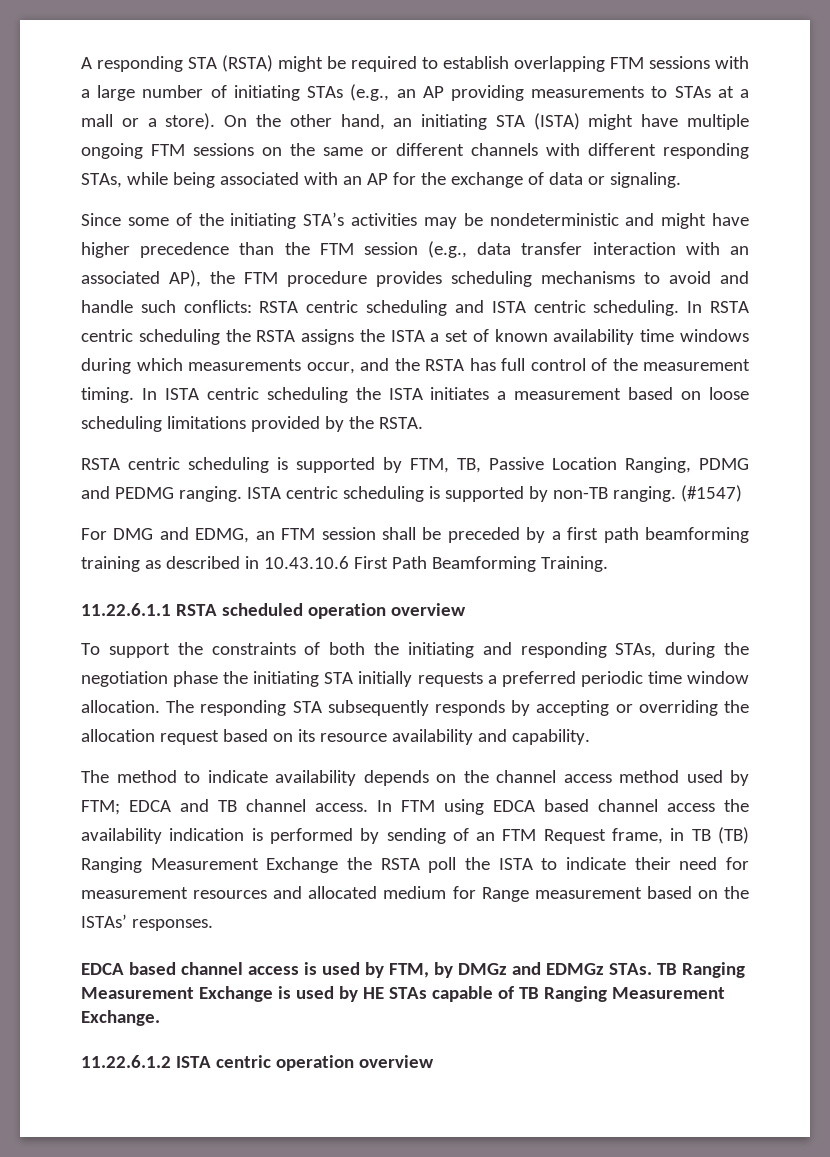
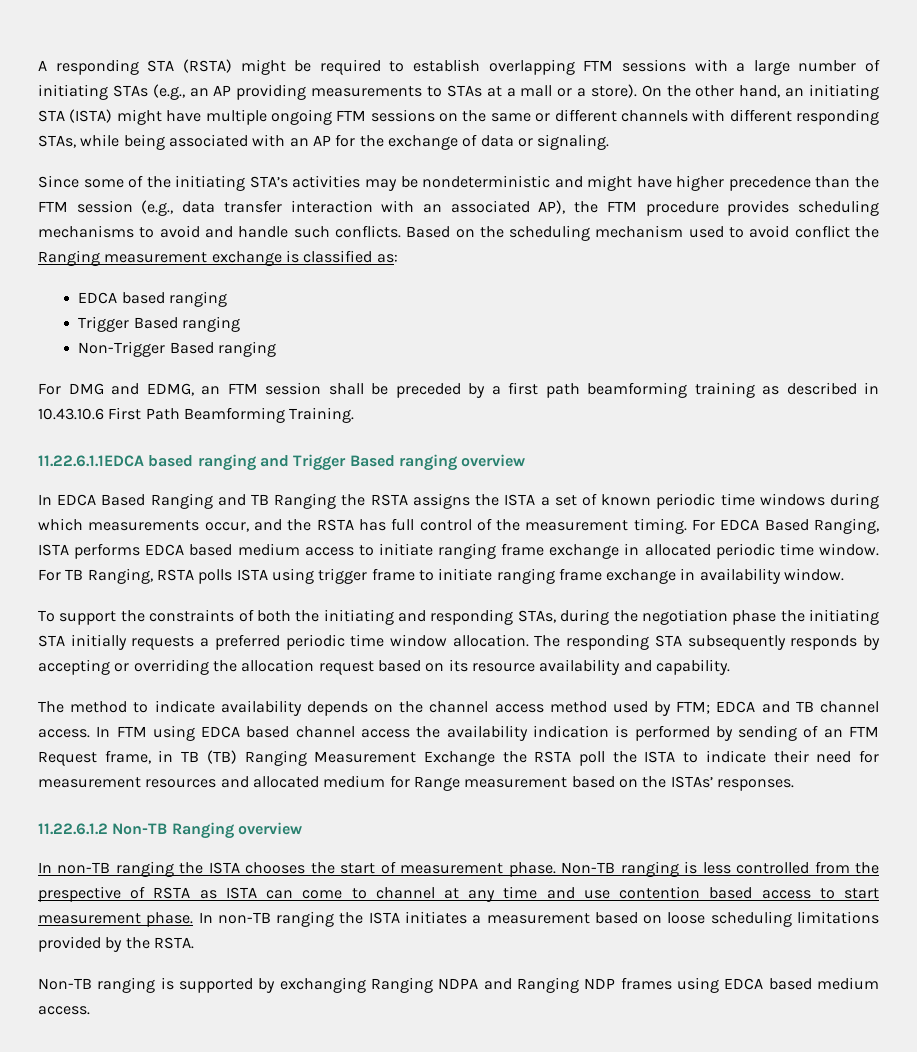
[183,300,750,316] [81,329,749,345] [81,358,750,374] [81,387,749,403] [81,416,423,432] [81,457,749,473] [81,485,742,502] conflicts: RSTA centric scheduling and ISTA centric scheduling. In RSTA centric scheduling the RSTA assigns the ISTA a set of known availability time windows during which measurements occur, and the RSTA has full control of the measurement timing. In ISTA centric scheduling the ISTA initiates a measurement based on loose scheduling limitations provided by the RSTA. // RSTA centric scheduling is supported by FTM, TB, Passive Location Ranging, PDMG and PEDMG ranging. ISTA centric scheduling is supported by non-TB ranging. (#1547) -> [334,225,879,241] [38,250,398,266] [78,291,227,307] [78,316,240,332] [78,341,276,357] conflicts. Based on the scheduling mechanism used to avoid conflict the Ranging measurement exchange is classified as: // EDCA based ranging // Trigger Based ranging // Non-Trigger Based ranging
[81,603,466,619] 11.22.6.1.1 RSTA scheduled operation overview -> [38,454,526,471] [38,493,880,509] [38,518,879,534] [38,543,879,559] [38,568,845,584] 11.22.6.1.1EDCA based ranging and Trigger Based ranging overview // In EDCA Based Ranging and TB Ranging the RSTA assigns the ISTA a set of known periodic time windows during which measurements occur, and the RSTA has full control of the measurement timing. For EDCA Based Ranging, ISTA performs EDCA based medium access to initiate ranging frame exchange in allocated periodic time window. For TB Ranging, RSTA polls ISTA using trigger frame to initiate ranging frame exchange in availability window.
[81,962,745,978] [81,986,725,1002] [81,1010,160,1026] [81,1055,434,1071] EDCA based channel access is used by FTM, by DMGz and EDMGz STAs. TB Ranging Measurement Exchange is used by HE STAs capable of TB Ranging Measurement Exchange. // 11.22.6.1.2 ISTA centric operation overview -> [38,822,302,839] [38,861,880,877] [38,886,879,902] [38,911,880,927] [38,936,194,952] [38,977,880,993] [38,1006,90,1015] 11.22.6.1.2 Non-TB Ranging overview // In non-TB ranging the ISTA chooses the start of measurement phase. Non-TB ranging is less controlled from the prespective of RSTA as ISTA can come to channel at any time and use contention based access to start measurement phase. In non-TB ranging the ISTA initiates a measurement based on loose scheduling limitations provided by the RSTA. // Non-TB ranging is supported by exchanging Ranging NDPA and Ranging NDP frames using EDCA based medium access.

